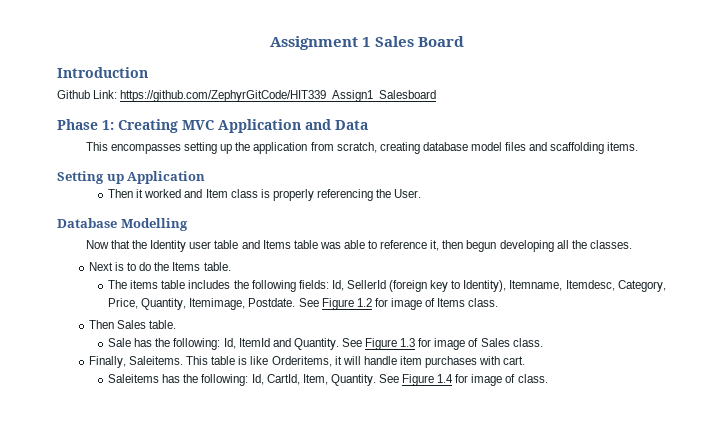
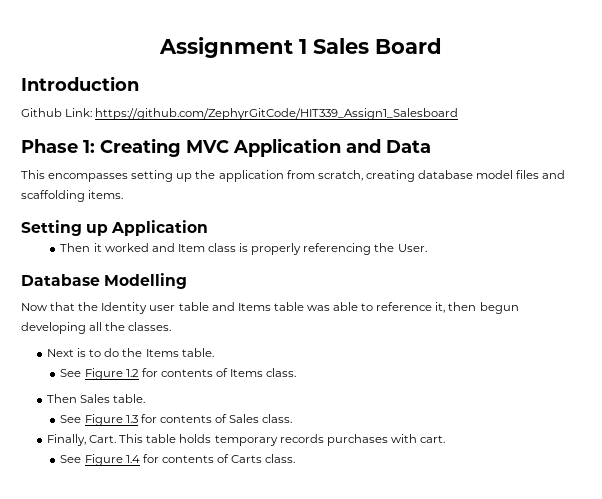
[108,280,666,292] [108,298,296,310] The items table includes the following fields: Id, SellerId (foreign key to Identity), Itemname, Itemdesc, Category, Price, Quantity, Itemimage, Postdate. -> (214, 352) none
[390,298,422,310] image -> [160,369,213,377] contents
[108,338,339,350] Sale has the following: Id, ItemId and Quantity. -> (146, 398) none
[434,338,466,350] image -> [159,415,212,423] contents
[128,356,183,365] Saleitems. -> [89,435,117,443] Cart.
[238,356,526,368] [108,374,376,386] is like Orderitems, it will handle item purchases with cart. // Saleitems has the following: Id, CartId, Item, Quantity. -> [179,434,445,446] holds temporary records purchases with cart. //
[471,374,516,386] image of -> [161,454,263,463] contents of Carts

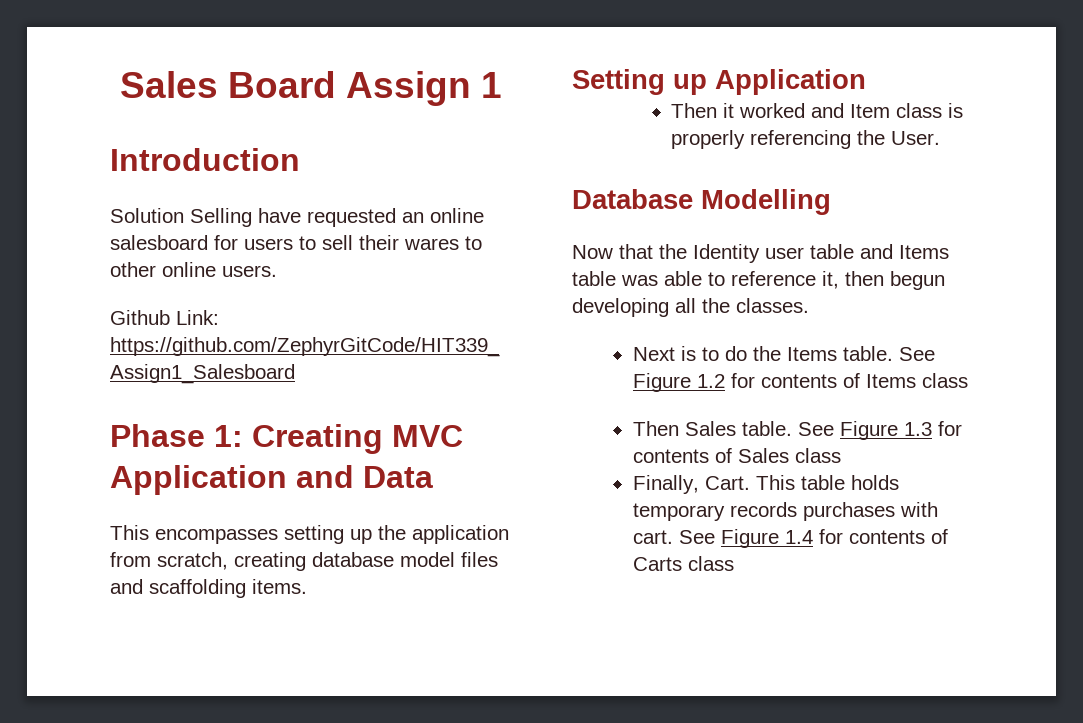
[159,37,307,58] Assignment 1 -> (119, 84) none
(442, 46) none -> [345,71,502,106] Assign 1
(139, 83) none -> [110,208,484,227] [110,235,482,250] [110,262,277,277] // Solution Selling have requested an online salesboard for users to sell their wares to other online users.
(214, 352) // -> (893, 353) none
[266,368,297,377] class. -> [921,373,968,388] class
(146, 398) // -> (792, 428) none
[262,414,293,423] class. -> [794,448,841,463] class
(445, 439) // -> (673, 537) none
[265,454,296,463] class. -> [687,556,734,571] class

